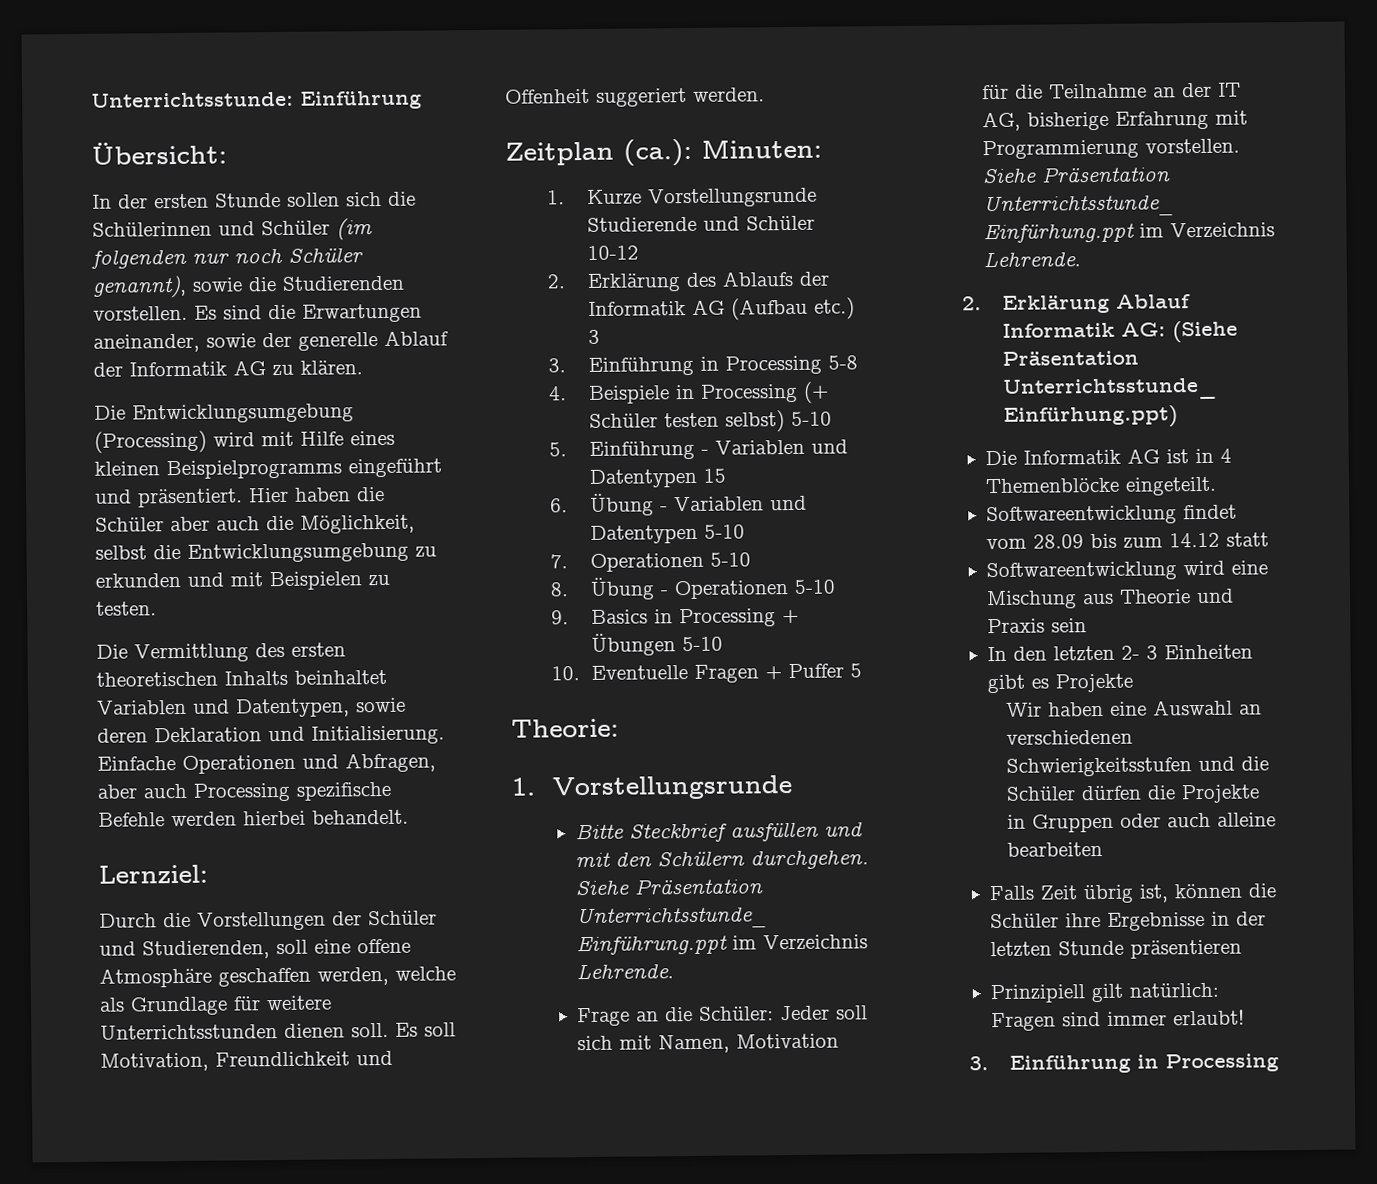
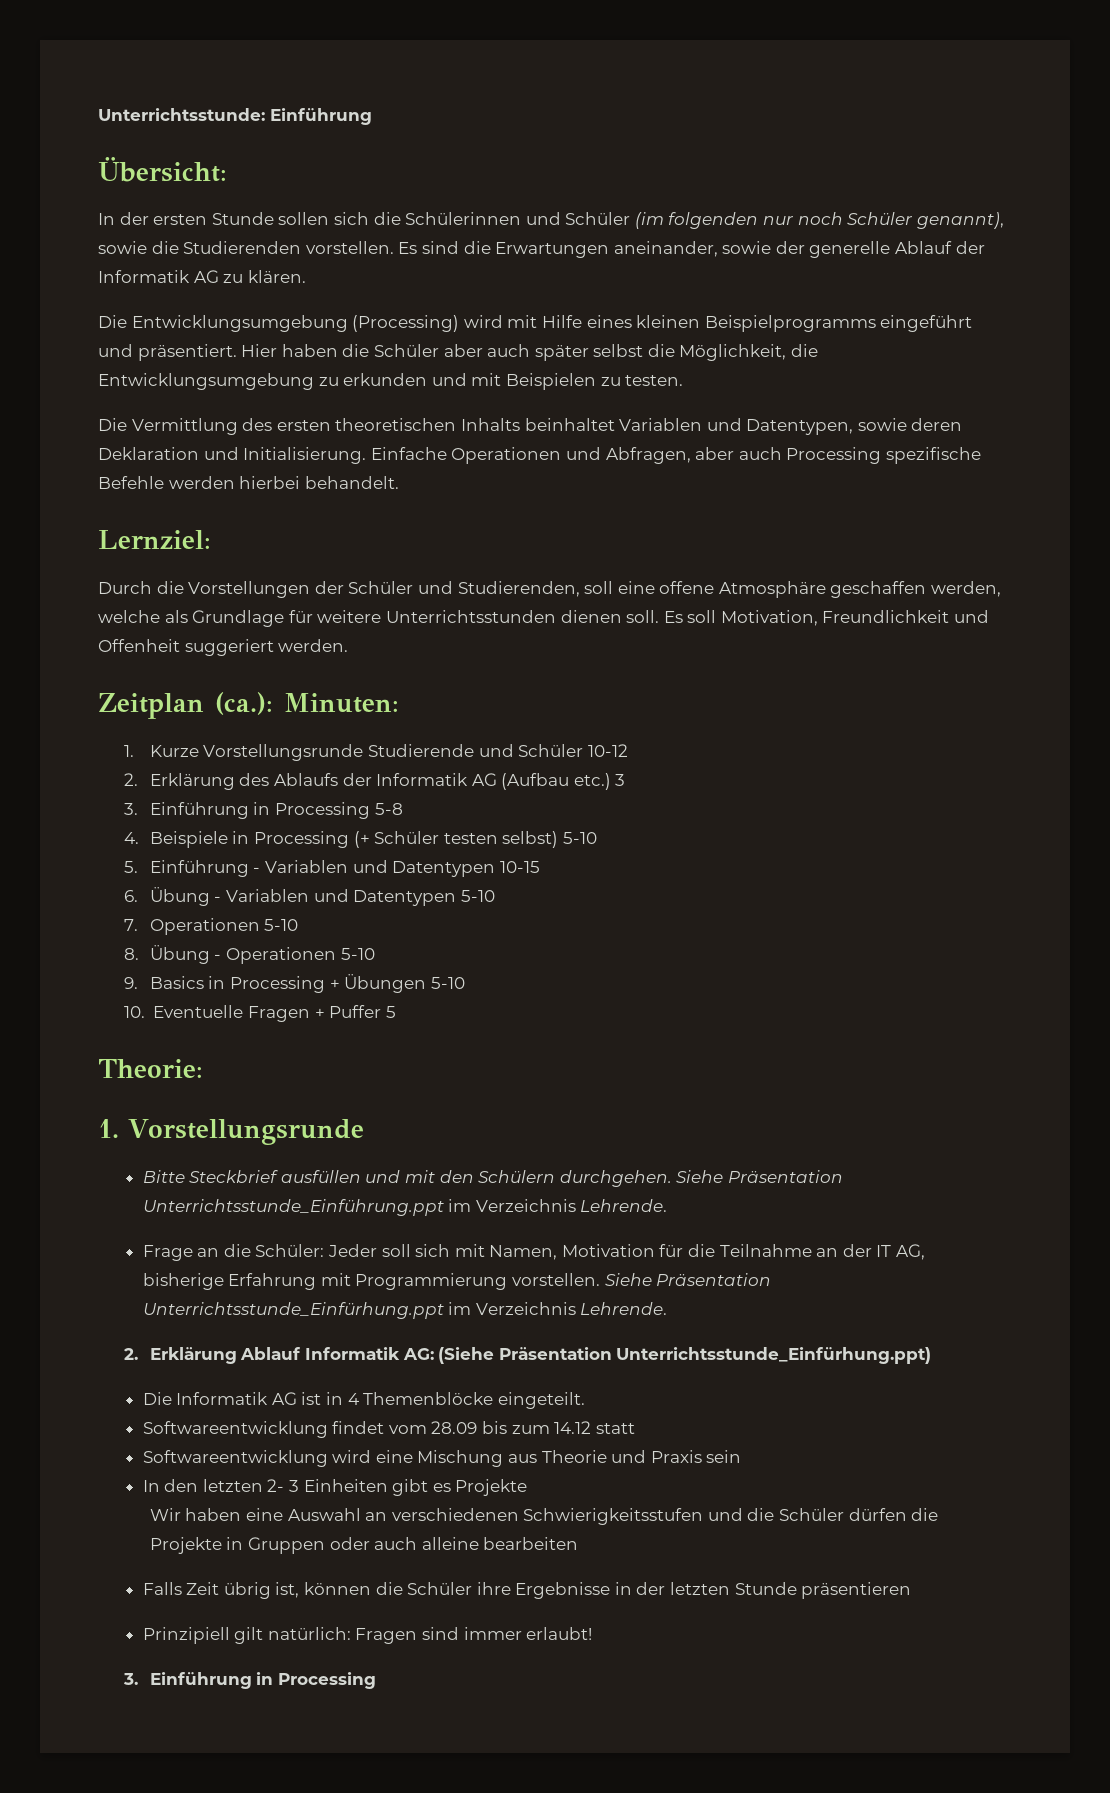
(260, 523) none -> [534,344,644,361] später selbst
[95,545,147,560] selbst -> (787, 352) none
[703,468,727,483] 15 -> [499,861,540,873] 10-15

